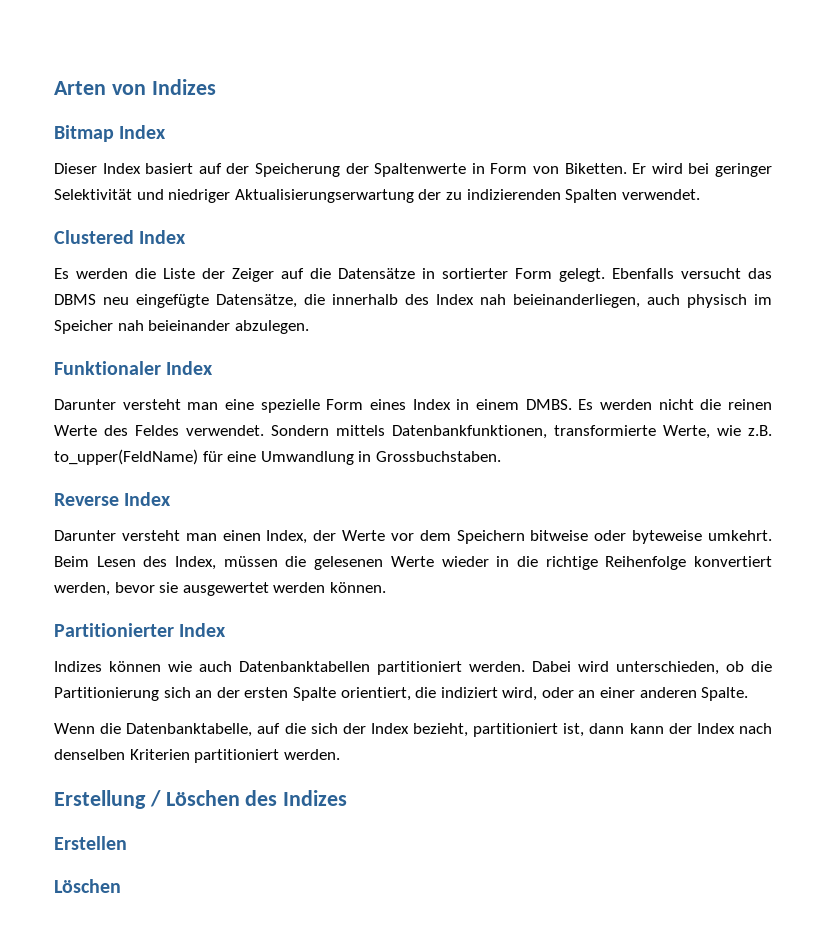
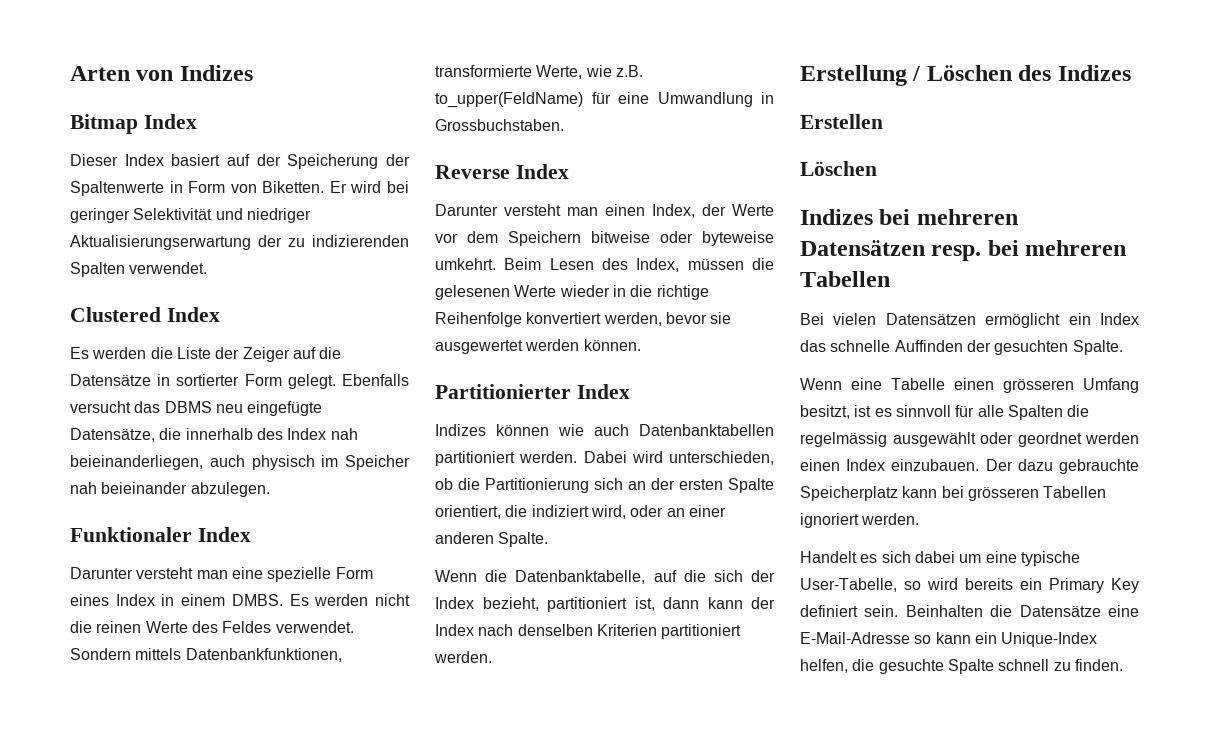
(121, 886) none -> [800,209,1018,225] [800,240,1127,261] [800,271,890,287] [800,313,1139,328] [800,340,1123,355] [800,378,1139,393] [800,405,1090,420] [800,432,1139,447] [800,459,1139,474] [800,486,1107,501] [800,513,920,528] [800,551,1080,566] [800,578,1139,593] [800,605,1139,617] [800,632,1098,647] [800,659,1123,674] // Indizes bei mehreren Datensätzen resp. bei mehreren Tabellen // Bei vielen Datensätzen ermöglicht ein Index das schnelle Auffinden der gesuchten Spalte. // Wenn eine Tabelle einen grösseren Umfang besitzt, ist es sinnvoll für alle Spalten die regelmässig ausgewählt oder geordnet werden einen Index einzubauen. Der dazu gebrauchte Speicherplatz kann bei grösseren Tabellen ignoriert werden. // Handelt es sich dabei um eine typische User-Tabelle, so wird bereits ein Primary Key definiert sein. Beinhalten die Datensätze eine E-Mail-Adresse so kann ein Unique-Index helfen, die gesuchte Spalte schnell zu finden.

